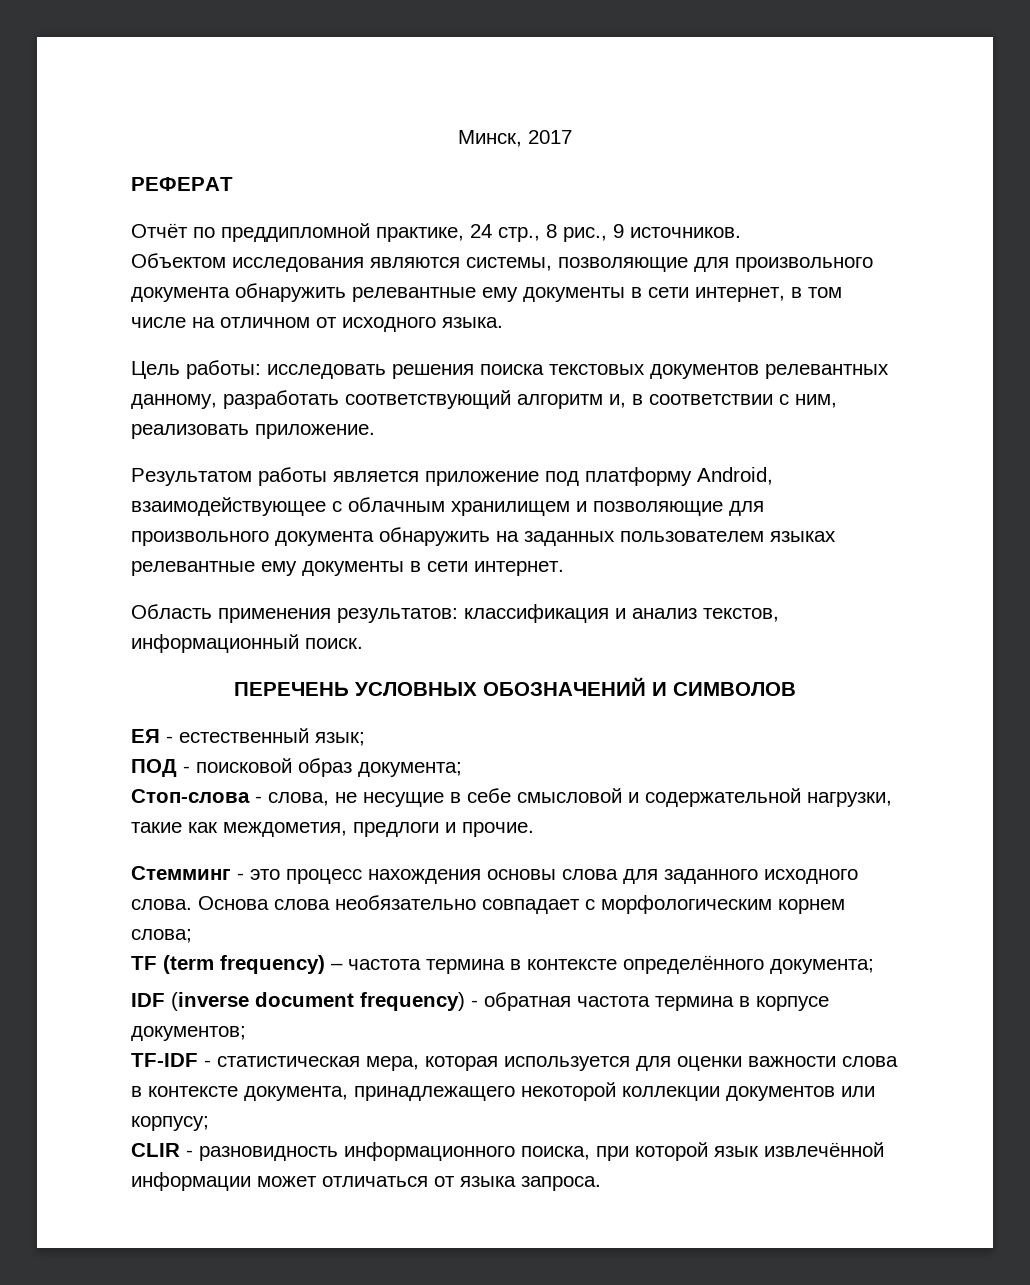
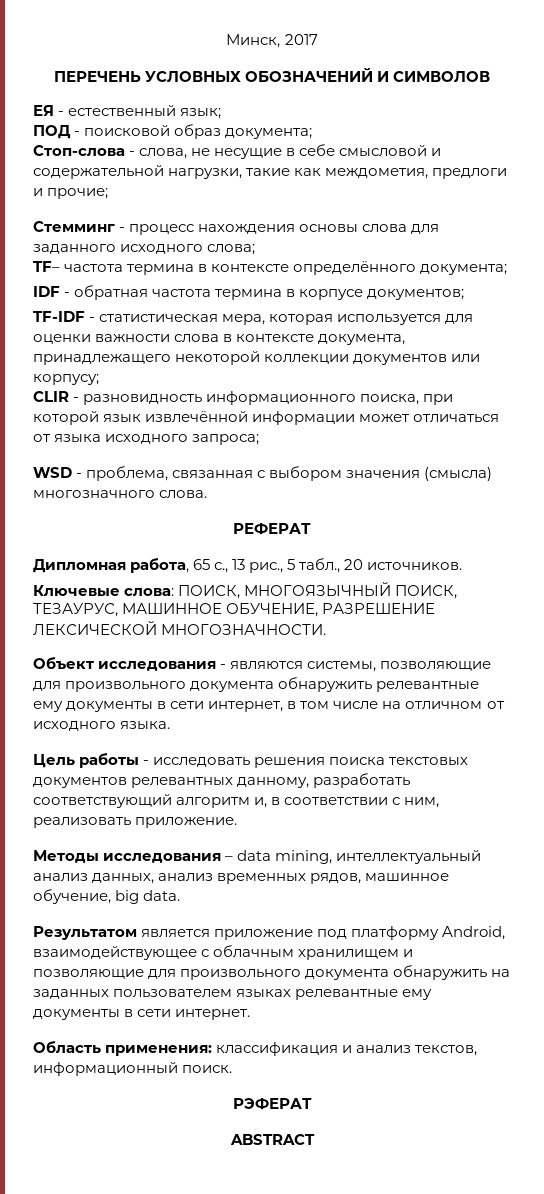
[131,177,233,191] [131,223,741,242] [131,253,873,272] [131,283,842,302] [131,317,503,332] [131,360,889,379] [131,390,837,409] [131,424,375,439] [131,467,773,486] [131,497,764,516] [131,527,836,546] [131,561,564,576] [131,604,779,623] [131,634,363,653] // РЕФЕРАТ // Отчёт по преддипломной практике, 24 стр., 8 рис., 9 источников. // Объектом исследования являются системы, позволяющие для произвольного документа обнаружить релевантные ему документы в сети интернет, в том числе на отличном от исходного языка. // Цель работы: исследовать решения поиска текстовых документов релевантных данному, разработать соответствующий алгоритм и, в соответствии с ним, реализовать приложение. // Результатом работы является приложение под платформу Android, взаимодействующее с облачным хранилищем и позволяющие для произвольного документа обнаружить на заданных пользователем языках релевантные ему документы в сети интернет. // Область применения результатов: классификация и анализ текстов, информационный поиск. -> (318, 39) none
[462,822,534,837] прочие. -> [47,188,109,199] прочие;
[250,869,280,880] это -> (126, 229) none
[131,895,845,914] [131,929,192,943] [131,955,343,974] слова. Основа слова необязательно совпадает с морфологическим корнем слова; // TF (term frequency) – -> [207,244,256,255] [33,261,60,272] слова; // TF–
[171,992,465,1011] (inverse document frequency) -> (60, 291) none
[521,1176,601,1191] запроса. -> [105,434,260,445] [33,466,493,481] [33,490,208,498] [233,523,311,535] [33,558,463,573] [33,582,458,599] [33,603,436,617] [33,621,327,635] [33,657,492,672] [33,677,480,692] [33,701,505,712] [33,721,171,731] [33,753,469,768] [33,773,411,788] [33,794,440,808] [33,817,238,828] [33,850,482,864] [33,873,450,884] [33,889,181,904] [33,926,506,940] [33,945,414,960] [33,965,511,980] [33,989,433,1000] [33,1009,251,1020] [33,1041,478,1056] [33,1062,233,1076] [232,1098,312,1110] [229,1134,315,1145] исходного запроса; // WSD - проблема, связанная с выбором значения (смысла) многозначного слова. // РЕФЕРАТ // Дипломная работа, 65 с., 13 рис., 5 табл., 20 источников. // Ключевые слова: ПОИСК, МНОГОЯЗЫЧНЫЙ ПОИСК, ТЕЗАУРУС, МАШИННОЕ ОБУЧЕНИЕ, РАЗРЕШЕНИЕ ЛЕКСИЧЕСКОЙ МНОГОЗНАЧНОСТИ. // Объект исследования - являются системы, позволяющие для произвольного документа обнаружить релевантные ему документы в сети интернет, в том числе на отличном от исходного языка. // Цель работы - исследовать решения поиска текстовых документов релевантных данному, разработать соответствующий алгоритм и, в соответствии с ним, реализовать приложение. // Методы исследования – data mining, интеллектуальный анализ данных, анализ временных рядов, машинное обучение, big data. // Результатом является приложение под платформу Android, взаимодействующее с облачным хранилищем и позволяющие для произвольного документа обнаружить на заданных пользователем языках релевантные ему документы в сети интернет. // Область применения: классификация и анализ текстов, информационный поиск. // РЭФЕРАТ // ABSTRACT

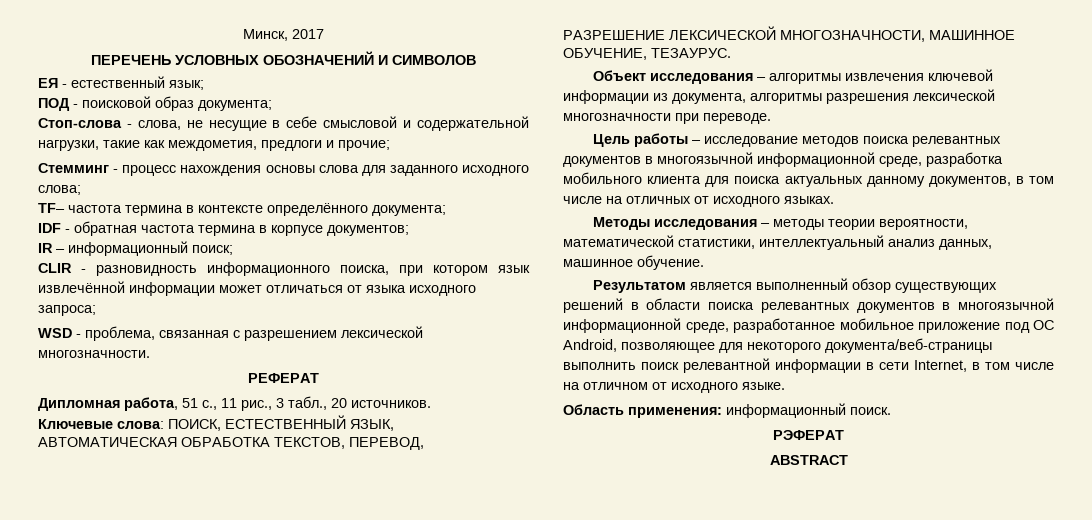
[33,311,474,325] [33,334,406,345] [33,351,481,365] [33,374,99,385] TF-IDF - статистическая мера, которая используется для оценки важности слова в контексте документа, принадлежащего некоторой коллекции документов или корпусу; -> [38,241,233,256] IR – информационный поиск;
[33,411,99,425] которой -> [433,265,488,276] котором
[269,466,493,481] [33,490,208,498] [233,523,311,535] [33,558,296,573] выбором значения (смысла) многозначного слова. // РЕФЕРАТ // Дипломная работа, 65 с., 13 рис., 5 -> [244,326,423,341] [38,350,150,358] [248,373,319,383] [38,397,284,411] разрешением лексической многозначности. // РЕФЕРАТ // Дипломная работа, 51 с., 11 рис., 3
[244,582,458,599] [33,603,436,617] [33,621,327,635] [33,657,492,672] [33,677,480,692] [33,701,284,712] МНОГОЯЗЫЧНЫЙ ПОИСК, ТЕЗАУРУС, МАШИННОЕ ОБУЧЕНИЕ, РАЗРЕШЕНИЕ ЛЕКСИЧЕСКОЙ МНОГОЗНАЧНОСТИ. // Объект исследования - являются системы, позволяющие для произвольного документа обнаружить релевантные ему документы в сети интернет, -> [225,415,394,431] [38,437,424,450] [563,26,1015,42] [563,48,731,60] [593,69,994,84] [563,89,995,104] [563,113,771,124] [593,133,1002,147] [563,152,1003,167] [563,172,1054,187] [563,196,834,207] [593,217,969,230] [563,235,992,250] [563,255,704,270] [593,278,998,293] [563,298,1054,313] [563,318,1054,333] [563,338,992,353] [563,358,967,373] ЕСТЕСТВЕННЫЙ ЯЗЫК, АВТОМАТИЧЕСКАЯ ОБРАБОТКА ТЕКСТОВ, ПЕРЕВОД, РАЗРЕШЕНИЕ ЛЕКСИЧЕСКОЙ МНОГОЗНАЧНОСТИ, МАШИННОЕ ОБУЧЕНИЕ, ТЕЗАУРУС. // Объект исследования – алгоритмы извлечения ключевой информации из документа, алгоритмы разрешения лексической многозначности при переводе. // Цель работы – исследование методов поиска релевантных документов в многоязычной информационной среде, разработка мобильного клиента для поиска актуальных данному документов, в том числе на отличных от исходного языках. // Методы исследования – методы теории вероятности, математической статистики, интеллектуальный анализ данных, машинное обучение. // Результатом является выполненный обзор существующих решений в области поиска релевантных документов в многоязычной информационной среде, разработанное мобильное приложение под ОС Android, позволяющее для некоторого документа/веб-страницы выполнить поиск релевантной информации в сети Internet,
[120,721,171,730] [33,753,469,768] [33,773,411,788] [33,794,440,808] [33,817,238,828] [33,850,482,864] [33,873,450,884] [33,889,181,904] [33,926,506,940] [33,945,414,960] [33,965,511,980] [33,989,433,1000] [33,1009,251,1020] [33,1041,478,1056] языка. // Цель работы - исследовать решения поиска текстовых документов релевантных данному, разработать соответствующий алгоритм и, в соответствии с ним, реализовать приложение. // Методы исследования – data mining, интеллектуальный анализ данных, анализ временных рядов, машинное обучение, big data. // Результатом является приложение под платформу Android, взаимодействующее с облачным хранилищем и позволяющие для произвольного документа обнаружить на заданных пользователем языках релевантные ему документы в сети интернет. // Область применения: классификация и анализ текстов, -> [742,382,785,390] [563,404,722,418] языке. // Область применения:

